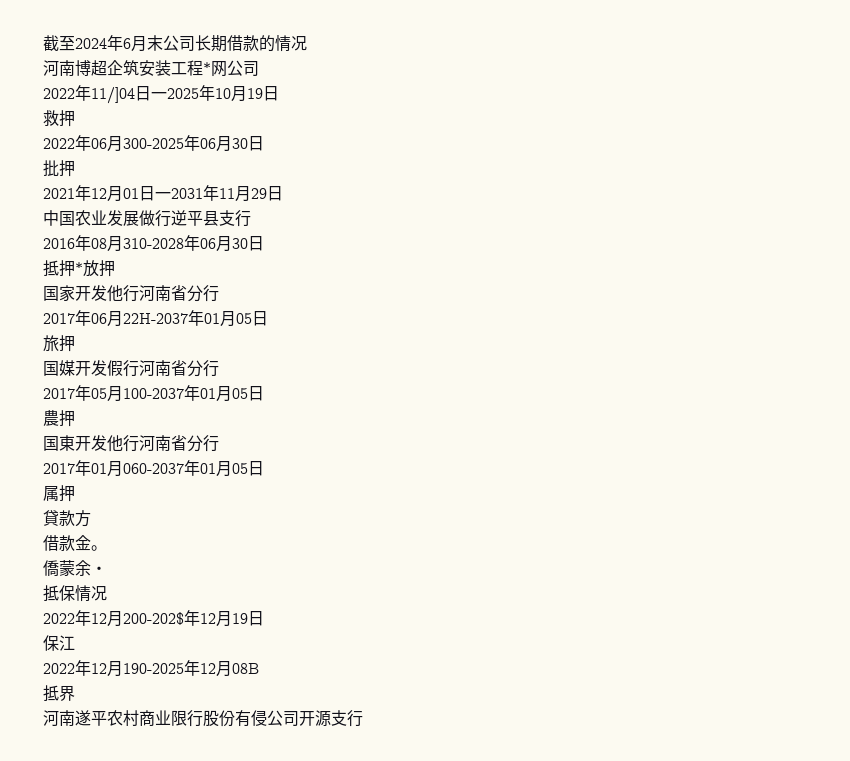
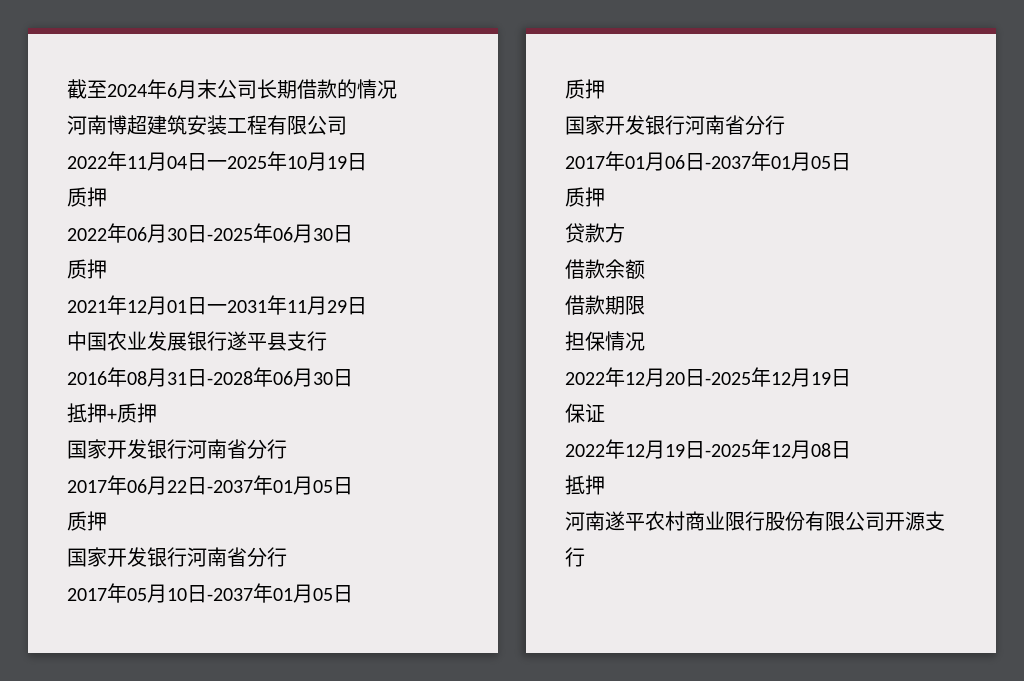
[107,60,123,76] 企 -> [147,115,167,135] 建
[203,61,227,77] *网 -> [267,115,307,135] 有限
[91,87,135,104] 11/]04 -> [127,152,187,171] 11月04
[43,110,59,126] 救 -> [67,187,87,207] 质
[123,135,264,152] [43,160,59,177] 300-2025年06月30日 // 批 -> [167,223,353,243] [67,259,87,279] 30日-2025年06月30日 // 质
[139,210,187,227] 做行逆 -> [187,331,247,351] 银行遂
[123,238,184,249] 310-2028 -> [167,369,253,387] 31日-2028
[75,260,115,277] [43,285,123,302] *放押 // 国家开发他 -> [107,403,157,423] [67,439,167,459] +质押 // 国家开发银
[123,310,268,327] [43,335,75,352] [43,360,123,376] 22H-2037年01月05日 // 旅押 // 国媒开发假 -> [167,475,353,495] [67,511,107,531] [67,547,167,567] 22日-2037年01月05日 // 质押 // 国家开发银
[123,385,264,402] [43,410,75,427] [43,435,123,452] 100-2037年01月05日 // 農押 // 国東开发他 -> [167,583,353,603] [565,79,605,99] [565,115,665,135] 10日-2037年01月05日 // 质押 // 国家开发银
[123,460,264,477] [43,485,75,502] [43,510,59,526] 060-2037年01月05日 // 属押 // 貸 -> [665,151,851,171] [565,187,605,207] [565,223,585,243] 06日-2037年01月05日 // 质押 // 贷
[75,535,107,551] [43,560,107,577] [43,585,59,602] 金。 // 僑蒙余・ // 抵 -> [605,259,645,279] [565,295,645,315] [565,331,585,351] 余额 // 借款期限 // 担
[123,612,184,625] 200-202$ -> [665,369,751,387] 20日-2025
[59,635,75,651] [43,660,259,677] [43,685,75,702] 江 // 2022年12月190-2025年12月08B // 抵界 -> [585,403,605,423] [565,439,851,459] [565,475,605,495] 证 // 2022年12月19日-2025年12月08日 // 抵押
[251,710,267,726] 侵 -> [825,511,845,531] 限

